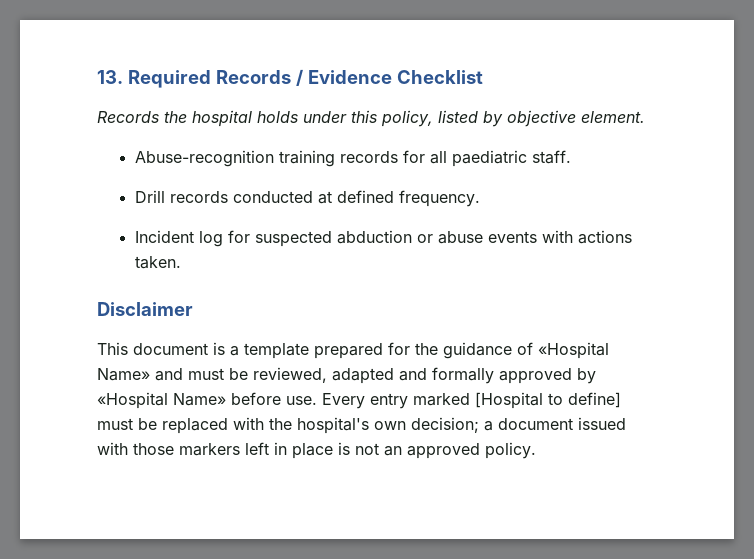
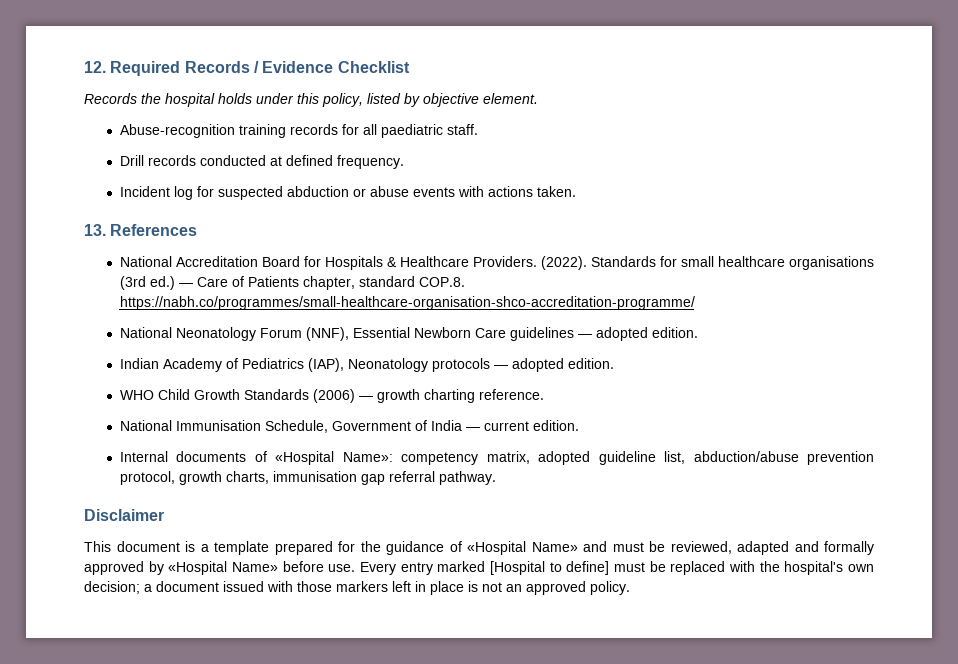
[97,70,123,84] 13. -> [84,61,106,73] 12.
(181, 262) none -> [84,224,198,236] [119,256,874,270] [119,276,465,290] [119,296,695,310] [119,327,698,341] [119,358,614,372] [119,389,544,403] [119,420,579,433] [119,451,874,465] [119,471,496,485] // 13. References // National Accreditation Board for Hospitals & Healthcare Providers. (2022). Standards for small healthcare organisations (3rd ed.) — Care of Patients chapter, standard COP.8. https://nabh.co/programmes/small-healthcare-organisation-shco-accreditation-programme/ // National Neonatology Forum (NNF), Essential Newborn Care guidelines — adopted edition. // Indian Academy of Pediatrics (IAP), Neonatology protocols — adopted edition. // WHO Child Growth Standards (2006) — growth charting reference. // National Immunisation Schedule, Government of India — current edition. // Internal documents of «Hospital Name»: competency matrix, adopted guideline list, abduction/abuse prevention protocol, growth charts, immunisation gap referral pathway.

